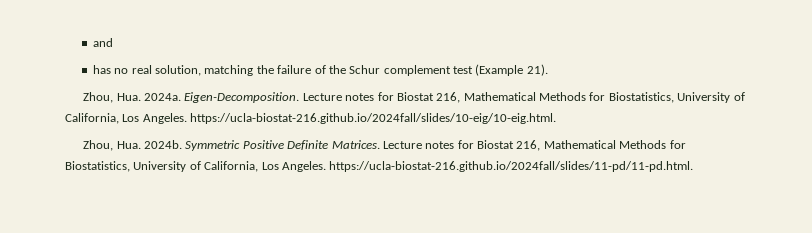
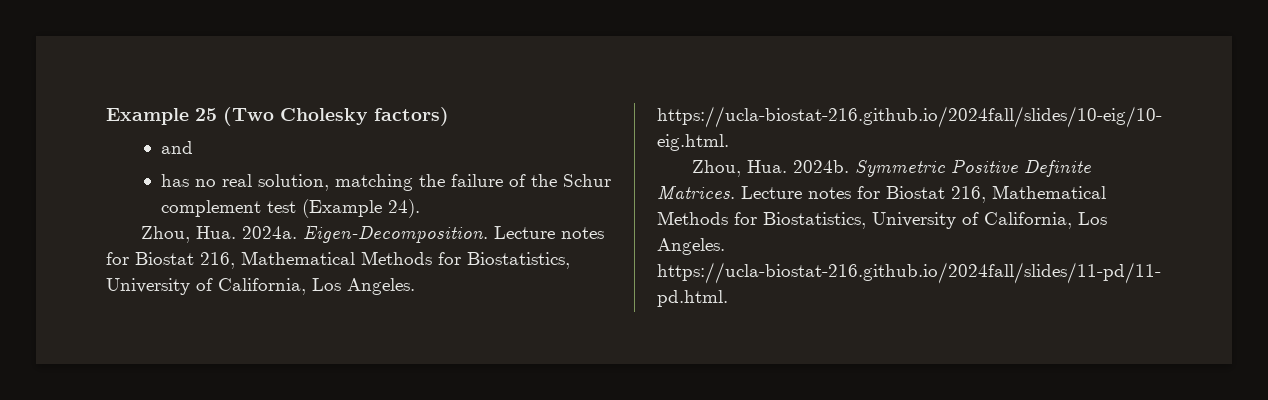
(92, 42) none -> [106,107,449,126] Example 25 (Two Cholesky factors) //
[526,64,548,76] 21). -> [387,199,420,218] 24).

